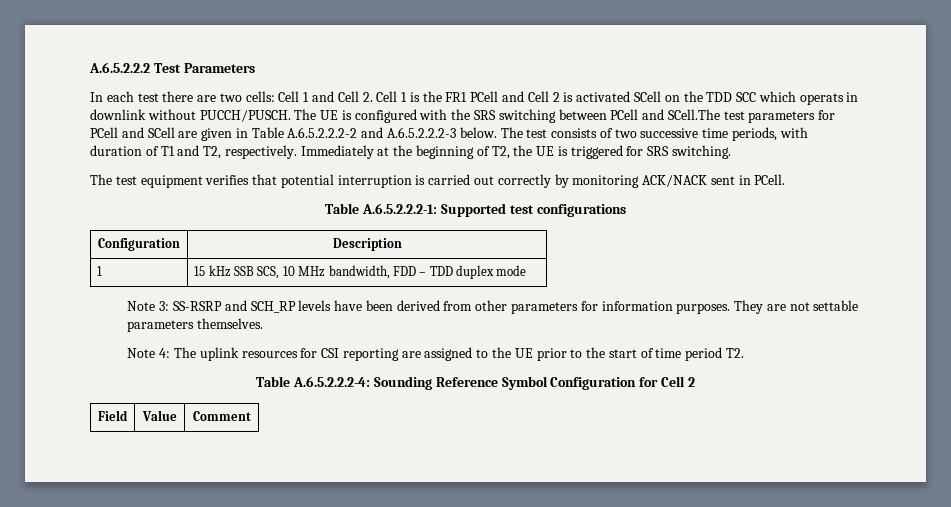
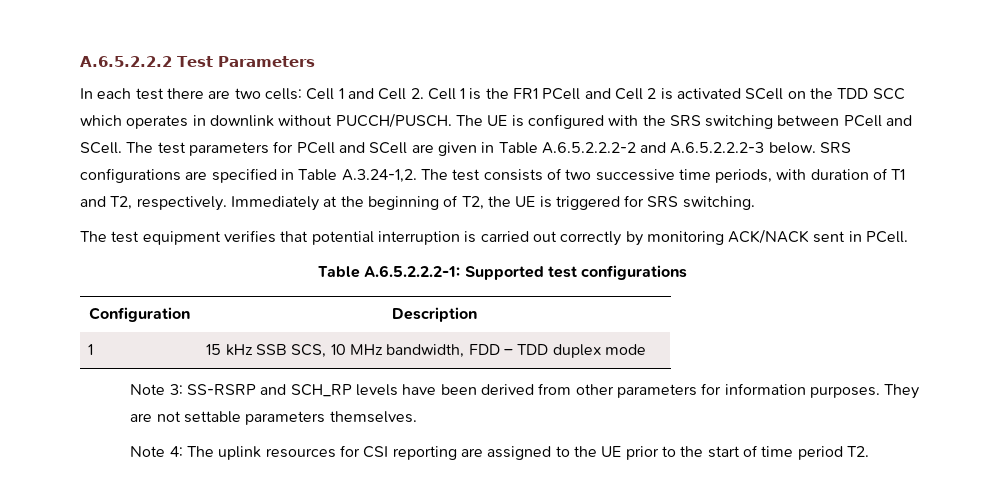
[799,93,844,105] operats -> [126,115,189,129] operates
[667,109,720,120] SCell.The -> [80,142,154,154] SCell. The
(497, 132) none -> [820,142,852,153] [80,168,417,183] SRS configurations are specified in Table A.3.24-1,2.
[256,376,695,390] [98,410,128,421] [141,410,177,421] [192,411,251,421] // Table A.6.5.2.2.2-4: Sounding Reference Symbol Configuration for Cell 2 // Field | Value | Comment -> (869, 451) none

